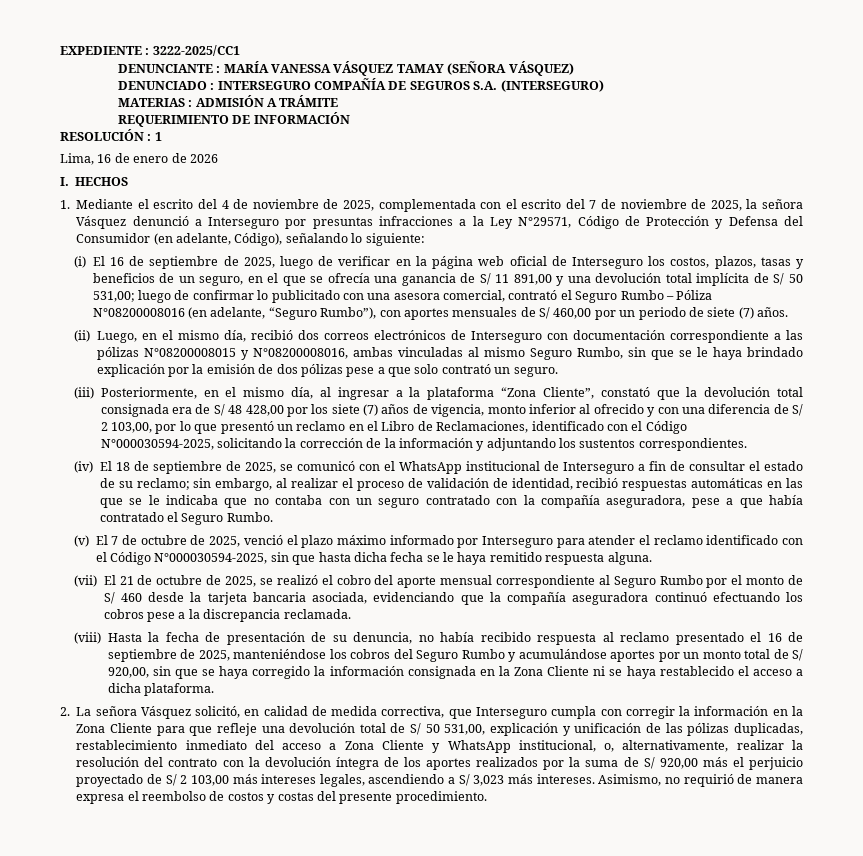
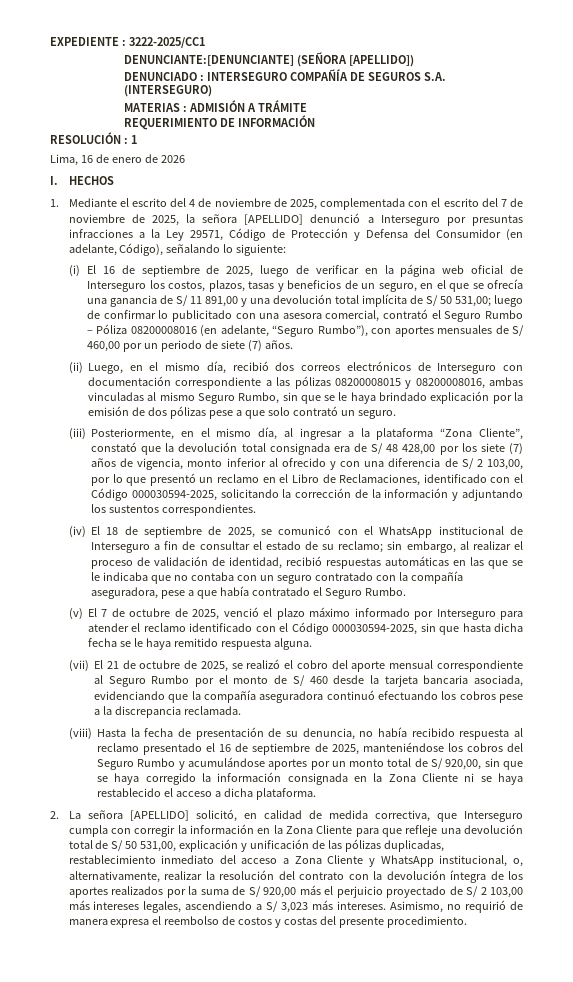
[117,61,574,76] DENUNCIANTE : MARÍA VANESSA VÁSQUEZ TAMAY (SEÑORA VÁSQUEZ) -> [124,52,414,67] DENUNCIANTE:[DENUNCIANTE] (SEÑORA [APELLIDO])
[76,216,127,229] Vásquez -> [244,214,304,225] [APELLIDO]
[518,217,572,228] N°29571, -> [189,230,223,241] 29571,
[92,308,185,317] N°08200008016 -> [130,326,197,334] 08200008016
[143,348,348,360] N°08200008015 y N°08200008016, -> [334,378,485,389] 08200008015 y 08200008016,
[100,439,214,450] N°000030594-2025, -> [131,490,217,501] 000030594-2025,
[154,553,268,564] N°000030594-2025, -> [332,624,418,635] 000030594-2025,
[140,706,191,719] Vásquez -> [129,810,189,821] [APELLIDO]

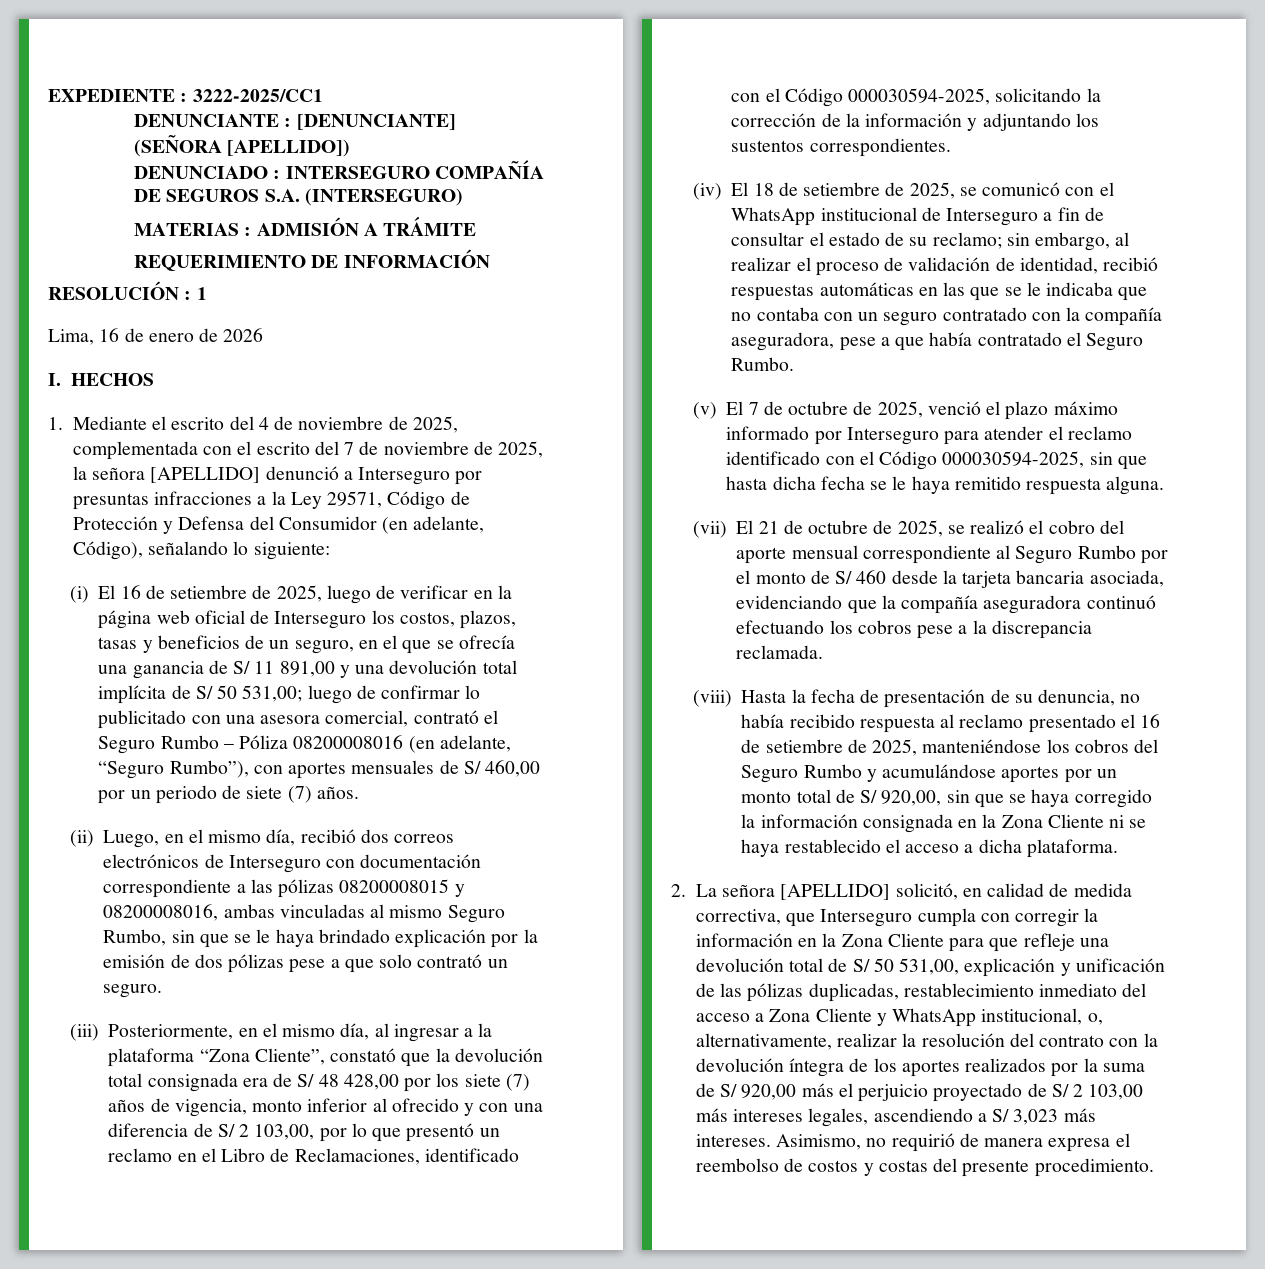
[124,55,295,66] DENUNCIANTE:[DENUNCIANTE] -> [134,114,456,130] DENUNCIANTE : [DENUNCIANTE]
[141,265,200,277] septiembre -> [170,585,248,599] setiembre
[144,526,203,538] septiembre -> [803,182,881,196] setiembre
[252,743,311,755] septiembre -> [765,739,843,753] setiembre

